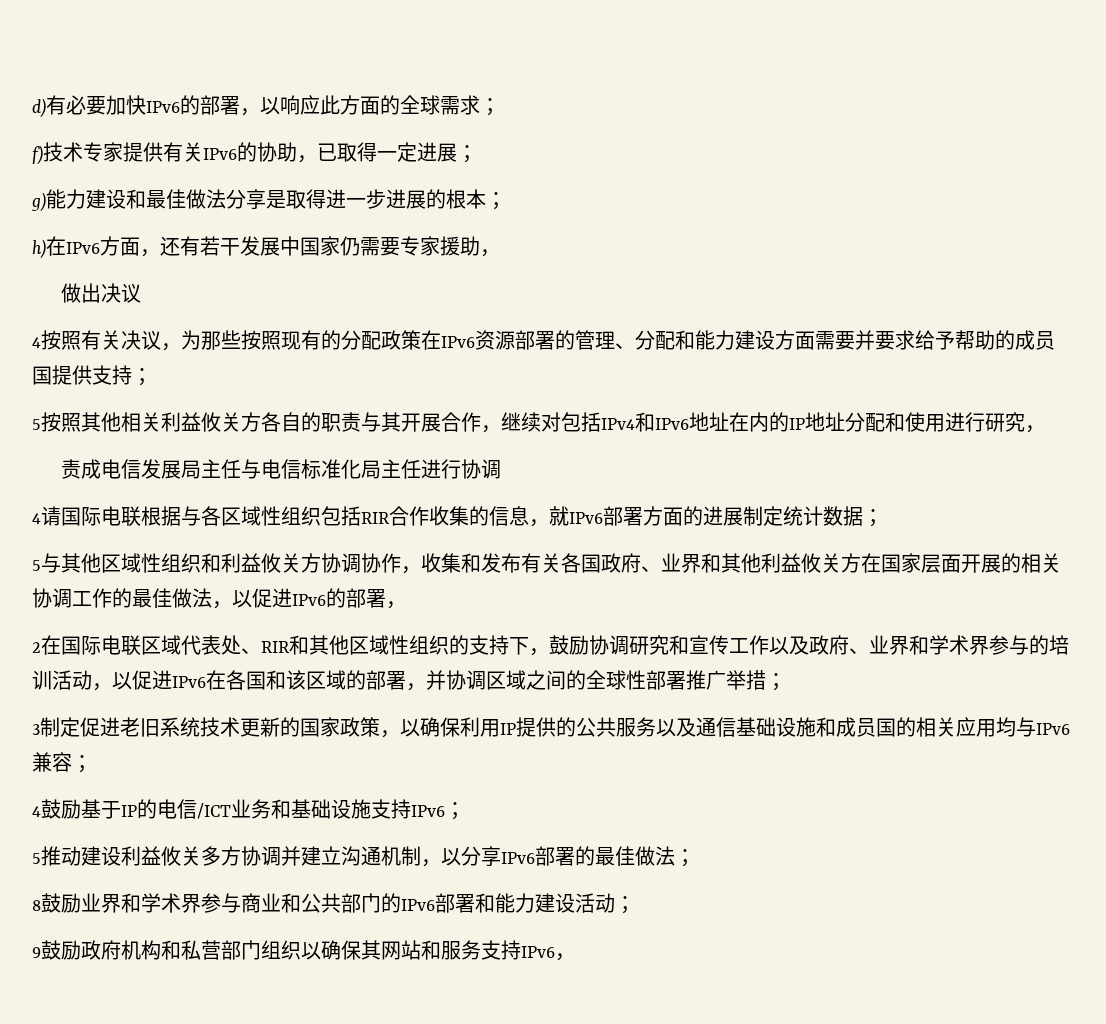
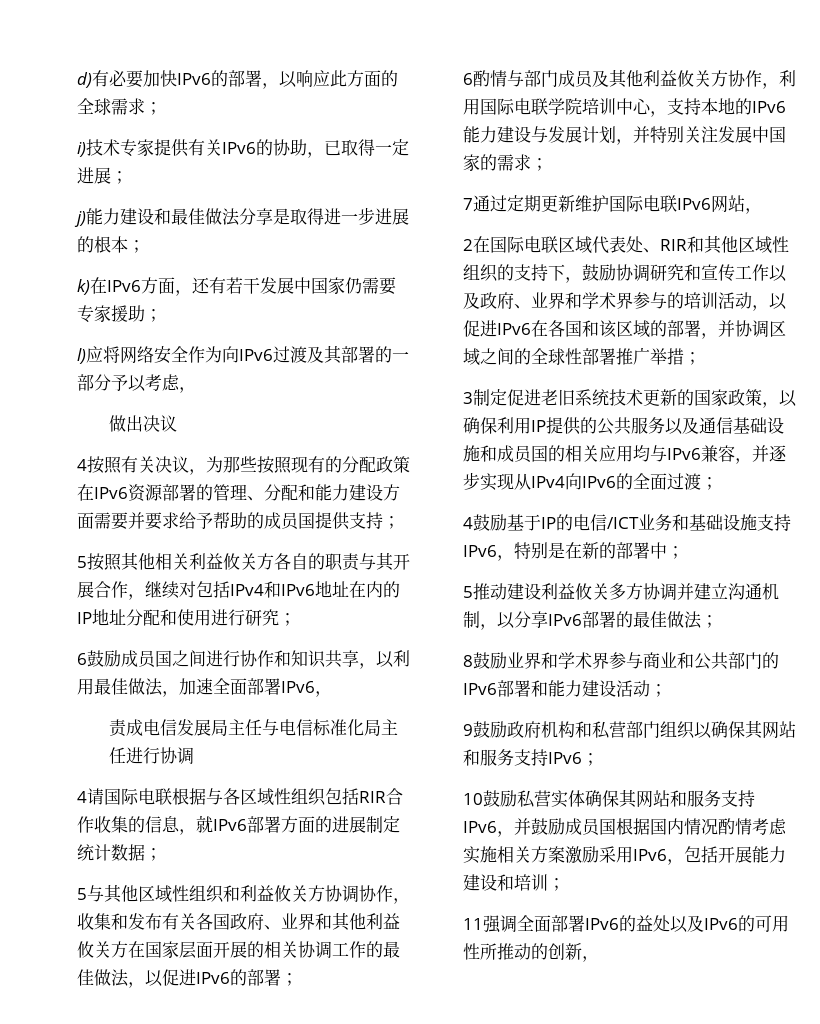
[32,145,43,165] f) -> [77,142,86,157] i)
[31,192,46,212] g) -> [74,211,86,227] j)
[32,239,46,259] h) -> [77,279,90,295] k)
(480, 246) none -> [145,309,162,322] [77,345,409,364] [77,374,180,392] ； // l)应将网络安全作为向IPv6过渡及其部署的一部分予以考虑
(1025, 422) none -> [279,613,296,626] [77,650,410,669] [77,678,315,697] ； // 6鼓励成员国之间进行协作和知识共享，以利用最佳做法，加速全面部署IPv6
(386, 598) none -> [281,973,298,986] [463,69,796,89] [463,98,786,117] [463,126,786,145] [463,154,548,172] [463,195,745,213] ； // 6酌情与部门成员及其他利益攸关方协作，利用国际电联学院培训中心，支持本地的IPv6能力建设与发展计划，并特别关注发展中国家的需求； // 7通过定期更新维护国际电联IPv6网站
(72, 762) none -> [735,445,787,464] [463,472,701,491] ，并逐步实现从IPv4向IPv6的全面过渡
(445, 811) none -> [497,542,667,561] ，特别是在新的部署中
(555, 952) none -> [582,753,599,766] [463,789,755,808] [463,818,787,837] [463,846,786,865] [463,874,565,891] [463,915,789,933] [463,943,582,960] ； // 10鼓励私营实体确保其网站和服务支持IPv6，并鼓励成员国根据国内情况酌情考虑实施相关方案激励采用IPv6，包括开展能力建设和培训； // 11强调全面部署IPv6的益处以及IPv6的可用性所推动的创新

